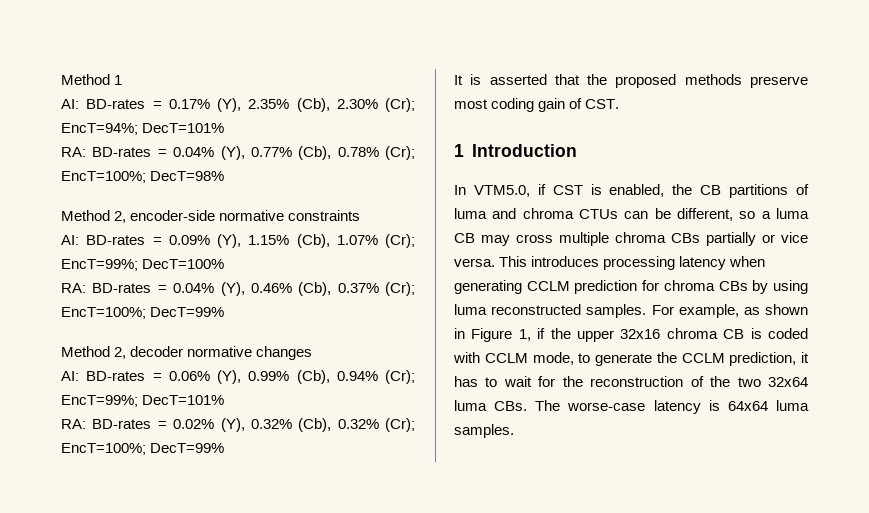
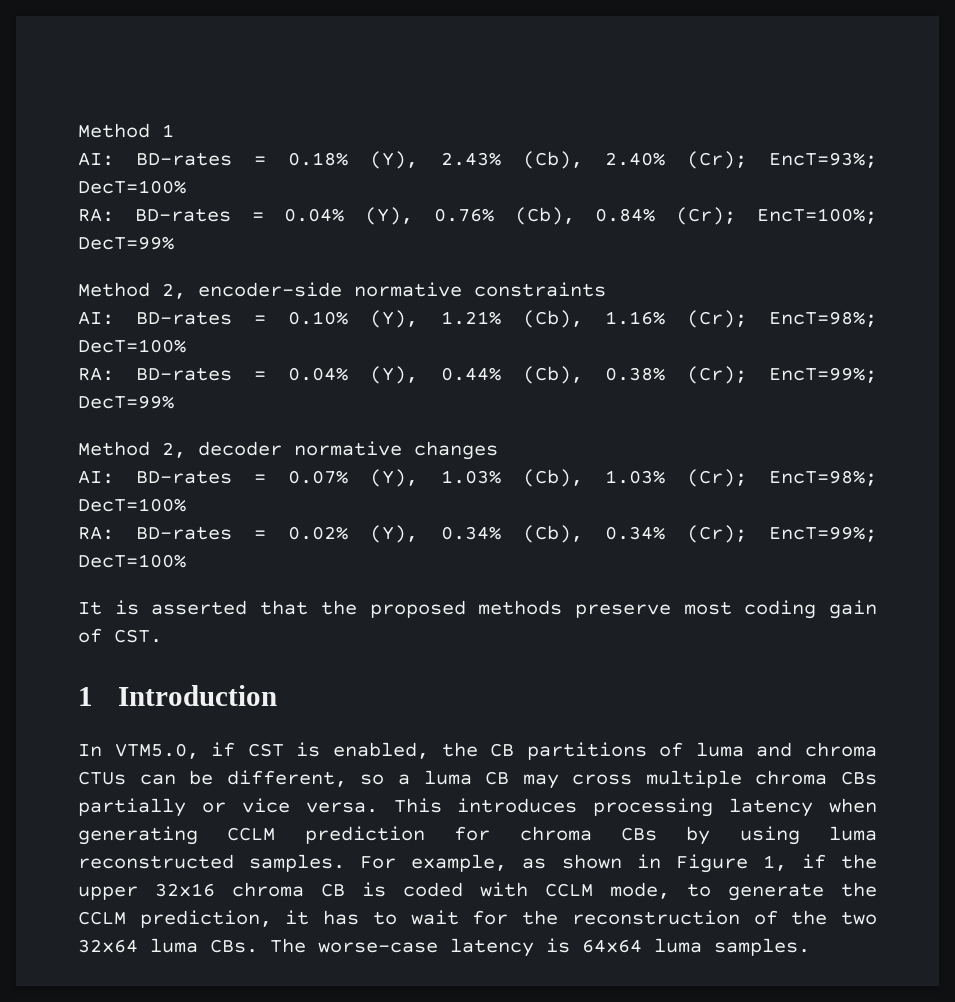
[168,98,415,112] [61,123,225,135] [61,146,415,160] [61,171,225,183] 0.17% (Y), 2.35% (Cb), 2.30% (Cr); EncT=94%; DecT=101% // RA: BD-rates = 0.04% (Y), 0.77% (Cb), 0.78% (Cr); EncT=100%; DecT=98% -> [288,151,877,169] [78,180,186,194] [78,207,878,225] [78,236,174,250] 0.18% (Y), 2.43% (Cb), 2.40% (Cr); EncT=93%; DecT=100% // RA: BD-rates = 0.04% (Y), 0.76% (Cb), 0.84% (Cr); EncT=100%; DecT=99%
[168,234,415,248] [61,259,225,271] [61,282,415,296] [61,307,146,319] 0.09% (Y), 1.15% (Cb), 1.07% (Cr); EncT=99%; DecT=100% // RA: BD-rates = 0.04% (Y), 0.46% (Cb), 0.37% (Cr); EncT=100%; -> [288,310,877,328] [78,339,186,353] [78,366,877,384] 0.10% (Y), 1.21% (Cb), 1.16% (Cr); EncT=98%; DecT=100% // RA: BD-rates = 0.04% (Y), 0.44% (Cb), 0.38% (Cr); EncT=99%;
[168,370,415,384] [61,395,225,407] 0.06% (Y), 0.99% (Cb), 0.94% (Cr); EncT=99%; DecT=101% -> [288,469,877,487] [78,498,186,512] 0.07% (Y), 1.03% (Cb), 1.03% (Cr); EncT=98%; DecT=100%
[250,418,415,432] [61,443,225,455] 0.32% (Cb), 0.32% (Cr); EncT=100%; DecT=99% -> [440,525,877,543] [78,554,186,568] 0.34% (Cb), 0.34% (Cr); EncT=99%; DecT=100%

